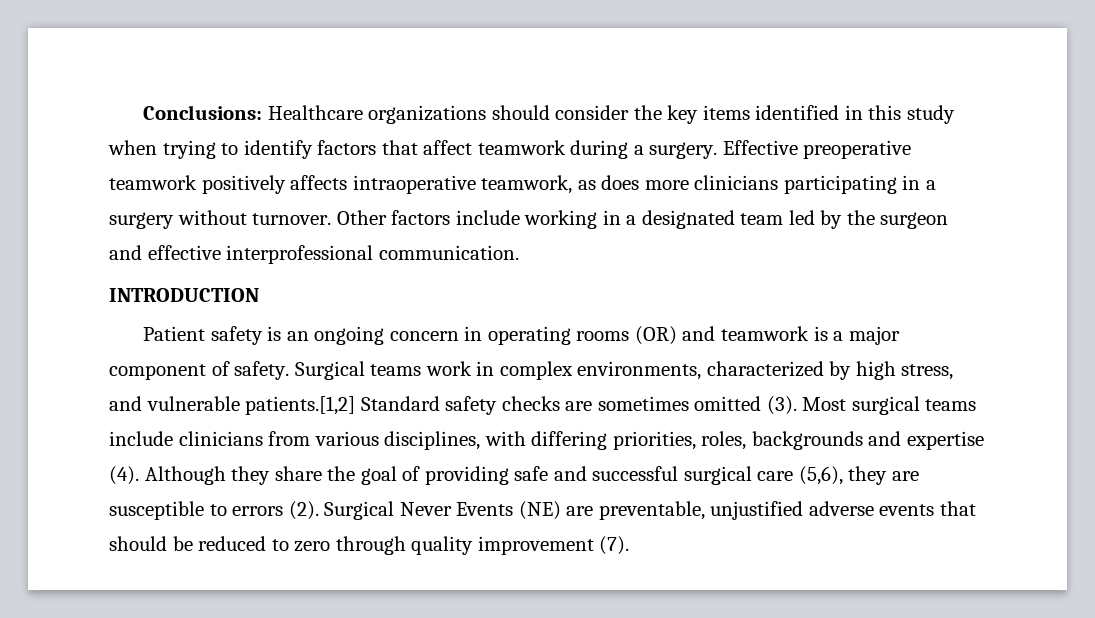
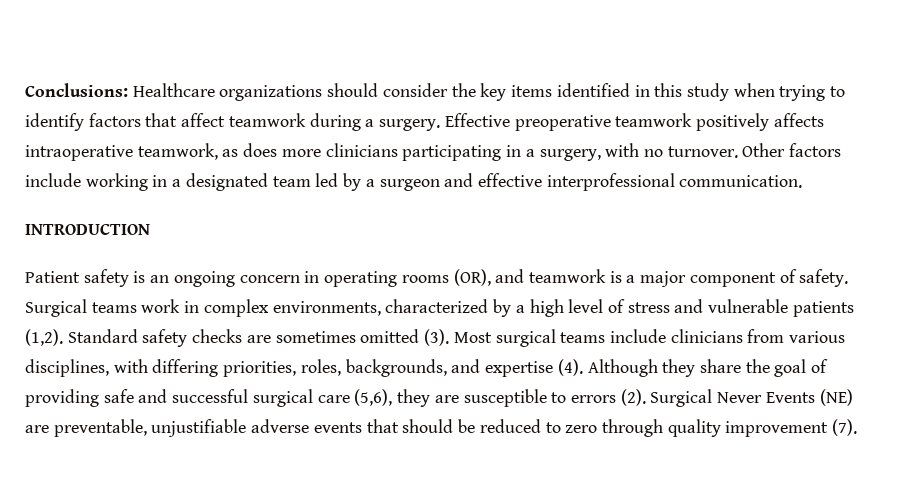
[109,210,247,229] surgery without -> [539,143,663,161] surgery, with no
[846,210,875,225] the -> [365,179,375,187] a
[634,326,677,345] (OR) -> [453,269,491,286] (OR),
[855,361,954,380] [109,396,356,415] high stress, and vulnerable patients.[1,2] -> [515,299,854,317] [25,329,63,346] a high level of stress and vulnerable patients (1,2).
[751,431,863,450] backgrounds -> [345,359,447,377] backgrounds,
[710,501,804,520] unjustified -> [151,419,247,437] unjustifiable

